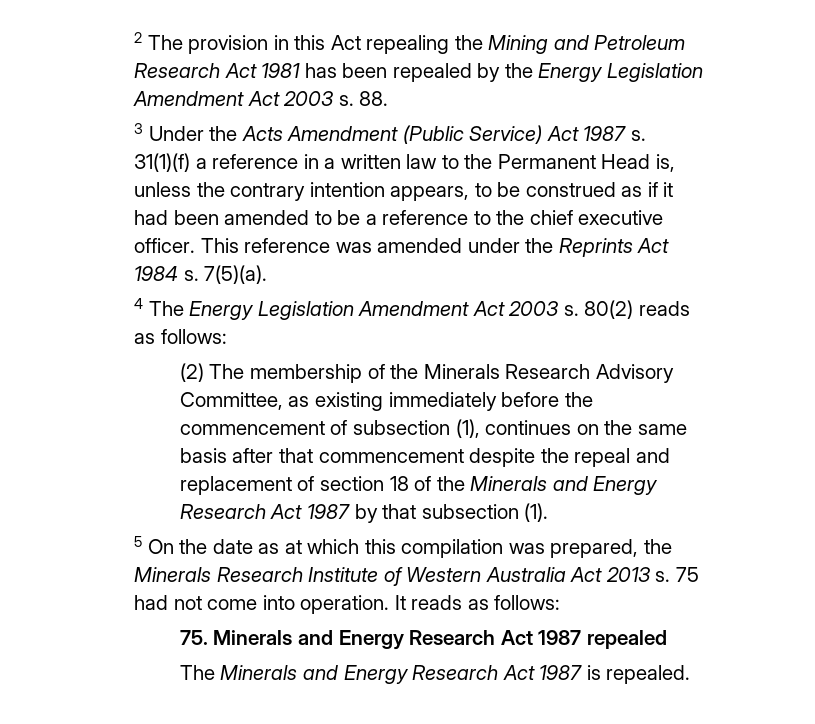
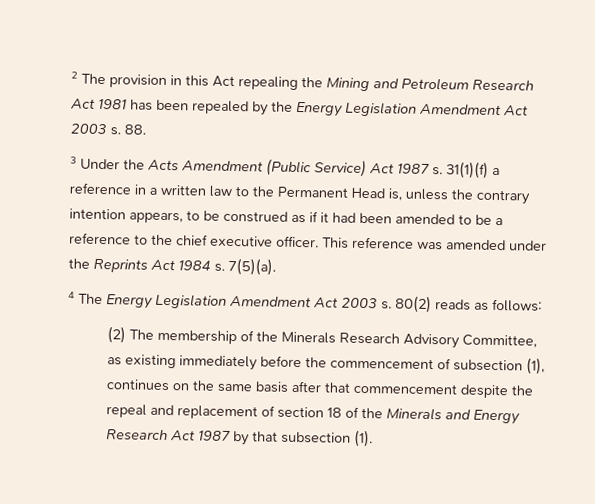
[133,536,672,558] [133,567,699,586] [133,595,561,614] [179,630,667,650] [179,665,691,684] // 5 On the date as at which this compilation was prepared, the Minerals Research Institute of Western Australia Act 2013 s. 75 had not come into operation. It reads as follows: // 75. Minerals and Energy Research Act 1987 repealed // The Minerals and Energy Research Act 1987 is repealed. -> (374, 438) none

